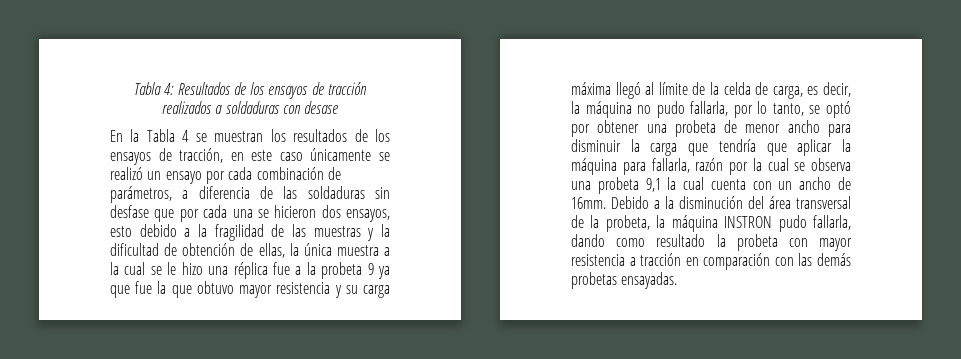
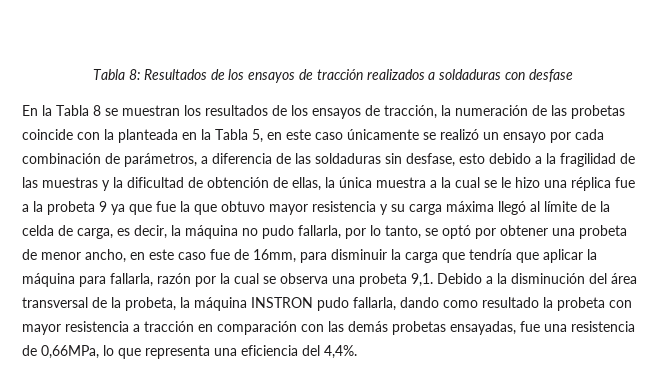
[133,82,175,95] Tabla 4: -> [93,69,141,80] Tabla 8:
[304,101,339,114] desase -> [528,69,573,82] desfase
[182,130,190,142] 4 -> [93,105,101,116] 8
(224, 155) none -> [441,105,625,119] [22,129,263,143] la numeración de las probetas coincide con la planteada en la Tabla 5,
[110,205,390,222] desfase que por cada una se hicieron dos ensayos, -> [406,153,455,167] desfase,
[787,120,820,133] ancho -> [85,249,296,263] ancho, en este caso fue de 16mm,
[645,177,851,192] [571,197,606,209] 9,1 la cual cuenta con un ancho de 16mm. -> [411,273,433,287] 9,1.
[621,272,678,289] ensayadas. -> [450,321,635,335] [22,345,357,359] ensayadas, fue una resistencia de 0,66MPa, lo que representa una eficiencia del 4,4%.

